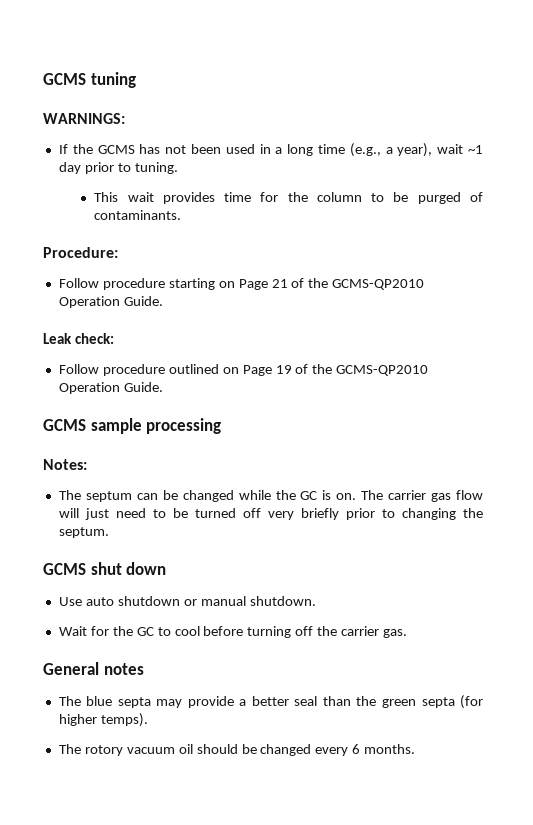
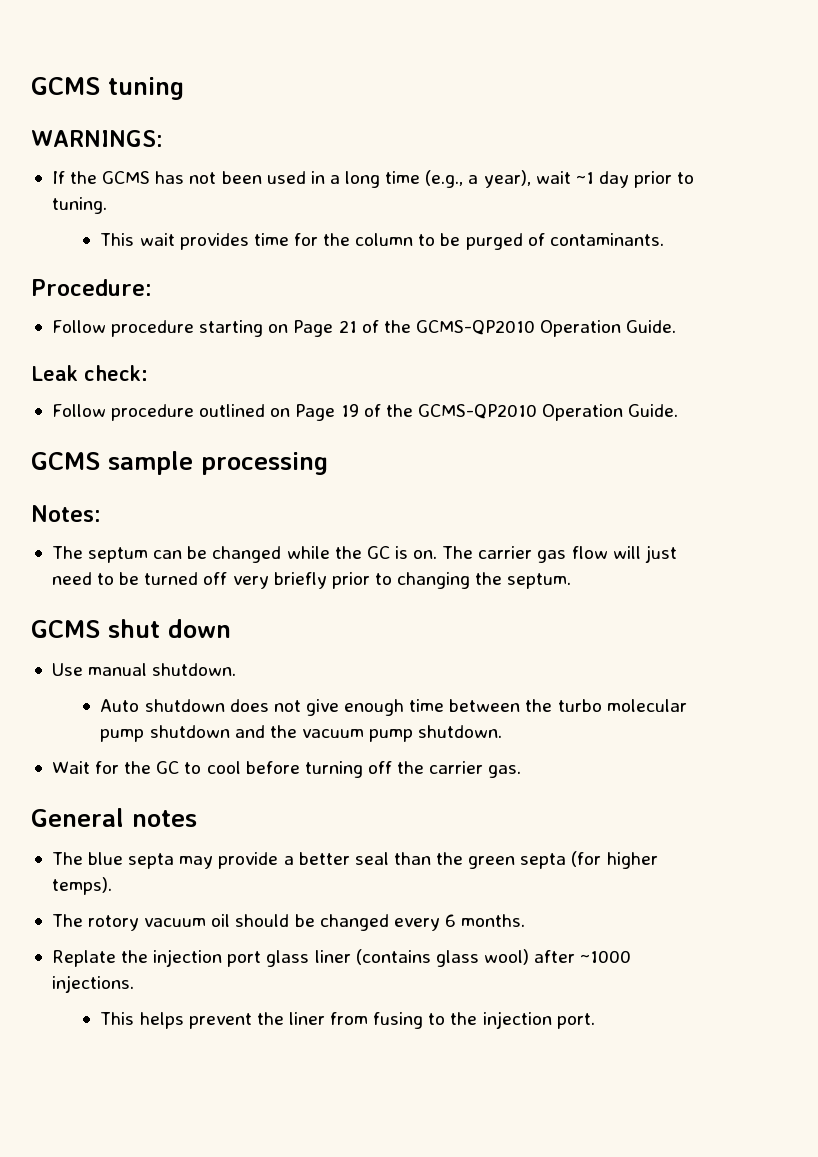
[85,596,246,606] auto shutdown or manual -> [88,663,237,676] [100,699,687,716] [100,725,414,742] manual shutdown. // Auto shutdown does not give enough time between the turbo molecular pump shutdown and the vacuum pump
(416, 749) none -> [51,949,632,967] [51,975,134,993] [100,1011,595,1029] // Replate the injection port glass liner (contains glass wool) after ~1000 injections. // This helps prevent the liner from fusing to the injection port.

